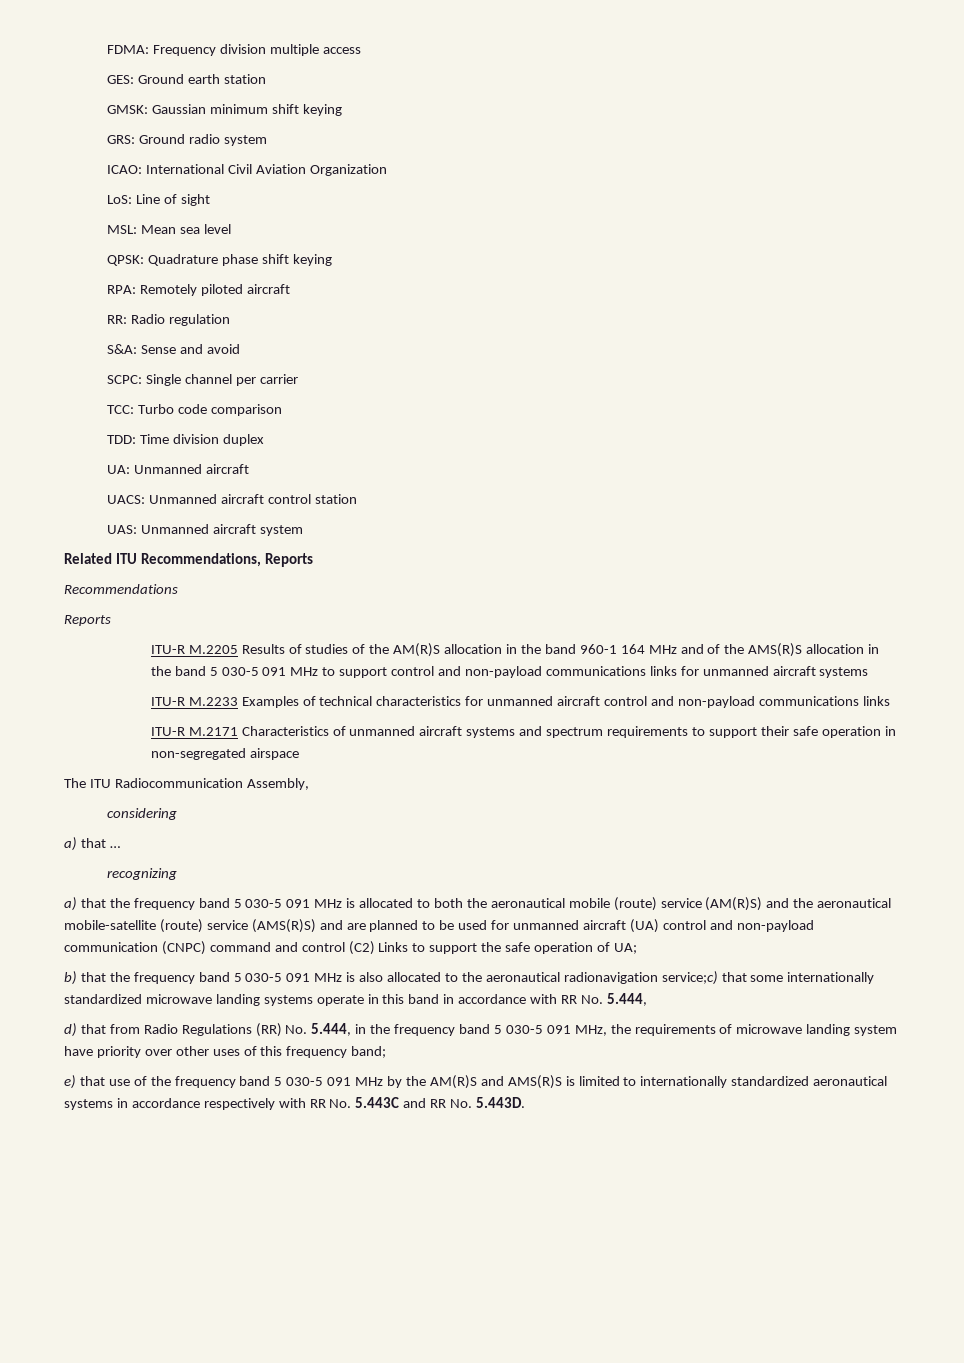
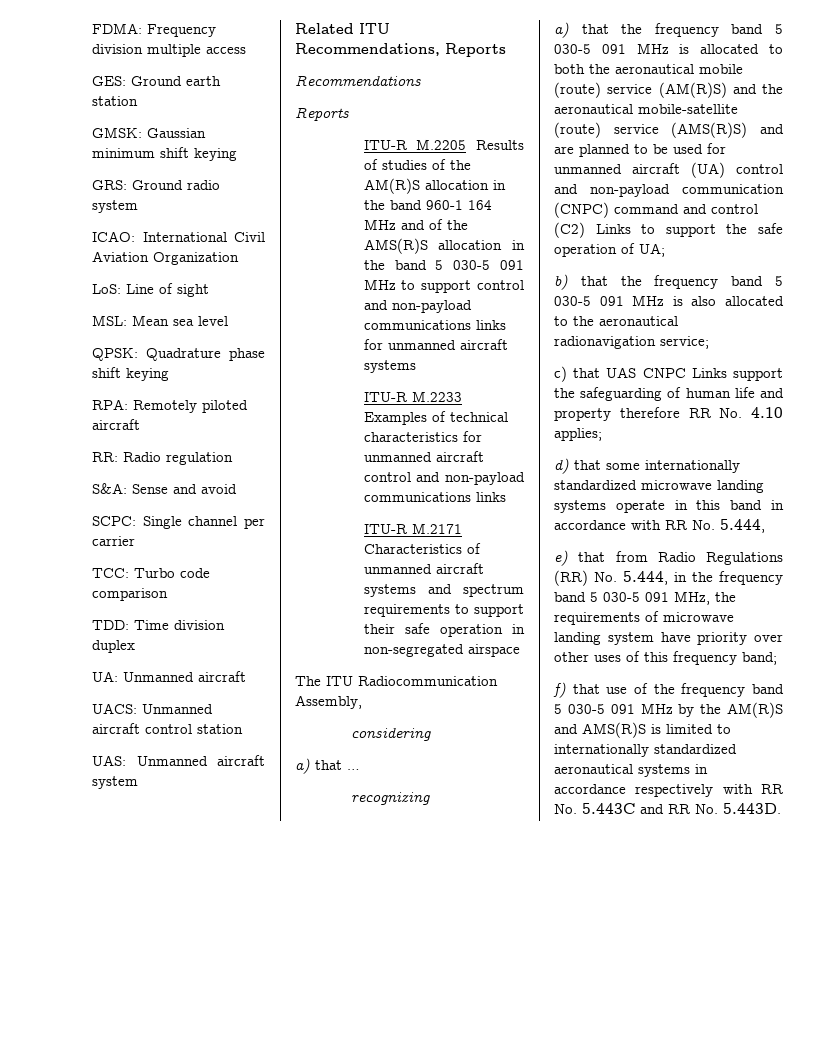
[661,971,718,985] service;c) -> [660,336,709,349] [554,366,783,382] [554,387,784,401] [554,407,783,421] [554,428,602,441] [554,458,569,474] service; // c) that UAS CNPC Links support the safeguarding of human life and property therefore RR No. 4.10 applies; // d)
[64,1023,77,1037] d) -> [554,550,568,566] e)
[64,1075,76,1089] e) -> [553,682,566,698] f)

